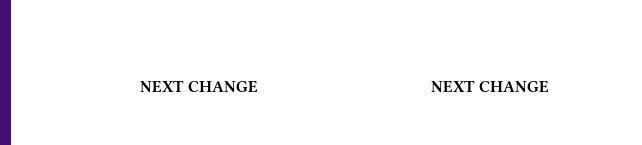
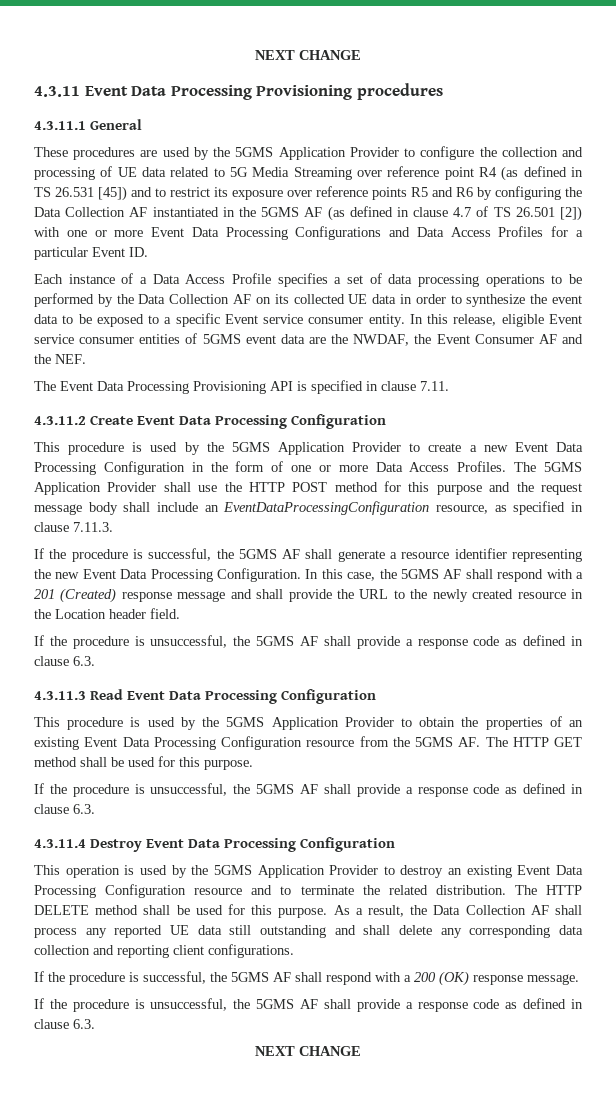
[140,80,258,93] NEXT CHANGE -> [255,50,361,60] [34,83,443,100] [34,119,143,130] [34,146,583,160] [34,166,583,181] [34,186,582,201] [34,206,582,221] [34,226,583,240] [34,247,148,260] [34,273,582,287] [34,293,582,307] [34,313,582,327] [34,333,584,346] [34,354,86,364] [34,380,449,394] [34,414,387,429] [34,442,584,455] [34,461,583,475] [34,481,582,495] [34,501,583,515] [34,522,113,532] [34,548,583,562] [34,568,583,582] [34,588,584,603] [34,608,180,619] [34,635,584,649] [34,656,95,666] [34,689,377,704] [34,716,583,730] [34,736,582,750] [34,756,253,770] [34,783,584,797] [34,804,95,814] [34,837,396,852] [34,865,584,878] [34,884,583,898] [34,904,582,918] [34,925,584,938] [34,944,294,958] [34,971,579,986] [34,998,584,1012] [34,1019,95,1029] NEXT CHANGE // 4.3.11 Event Data Processing Provisioning procedures // 4.3.11.1 General // These procedures are used by the 5GMS Application Provider to configure the collection and processing of UE data related to 5G Media Streaming over reference point R4 (as defined in TS 26.531 [45]) and to restrict its exposure over reference points R5 and R6 by configuring the Data Collection AF instantiated in the 5GMS AF (as defined in clause 4.7 of TS 26.501 [2]) with one or more Event Data Processing Configurations and Data Access Profiles for a particular Event ID. // Each instance of a Data Access Profile specifies a set of data processing operations to be performed by the Data Collection AF on its collected UE data in order to synthesize the event data to be exposed to a specific Event service consumer entity. In this release, eligible Event service consumer entities of 5GMS event data are the NWDAF, the Event Consumer AF and the NEF. // The Event Data Processing Provisioning API is specified in clause 7.11. // 4.3.11.2 Create Event Data Processing Configuration // This procedure is used by the 5GMS Application Provider to create a new Event Data Processing Configuration in the form of one or more Data Access Profiles. The 5GMS Application Provider shall use the HTTP POST method for this purpose and the request message body shall include an EventDataProcessingConfiguration resource, as specified in clause 7.11.3. // If the procedure is successful, the 5GMS AF shall generate a resource identifier representing the new Event Data Processing Configuration. In this case, the 5GMS AF shall respond with a 201 (Created) response message and shall provide the URL to the newly created resource in the Location header field. // If the procedure is unsuccessful, the 5GMS AF shall provide a response code as defined in clause 6.3. // 4.3.11.3 Read Event Data Processing Configuration // This procedure is used by the 5GMS Application Provider to obtain the properties of an existing Event Data Processing Configuration resource from the 5GMS AF. The HTTP GET method shall be used for this purpose. // If the procedure is unsuccessful, the 5GMS AF shall provide a response code as defined in clause 6.3. // 4.3.11.4 Destroy Event Data Processing Configuration // This operation is used by the 5GMS Application Provider to destroy an existing Event Data Processing Configuration resource and to terminate the related distribution. The HTTP DELETE method shall be used for this purpose. As a result, the Data Collection AF shall process any reported UE data still outstanding and shall delete any corresponding data collection and reporting client configurations. // If the procedure is successful, the 5GMS AF shall respond with a 200 (OK) response message. // If the procedure is unsuccessful, the 5GMS AF shall provide a response code as defined in clause 6.3.

